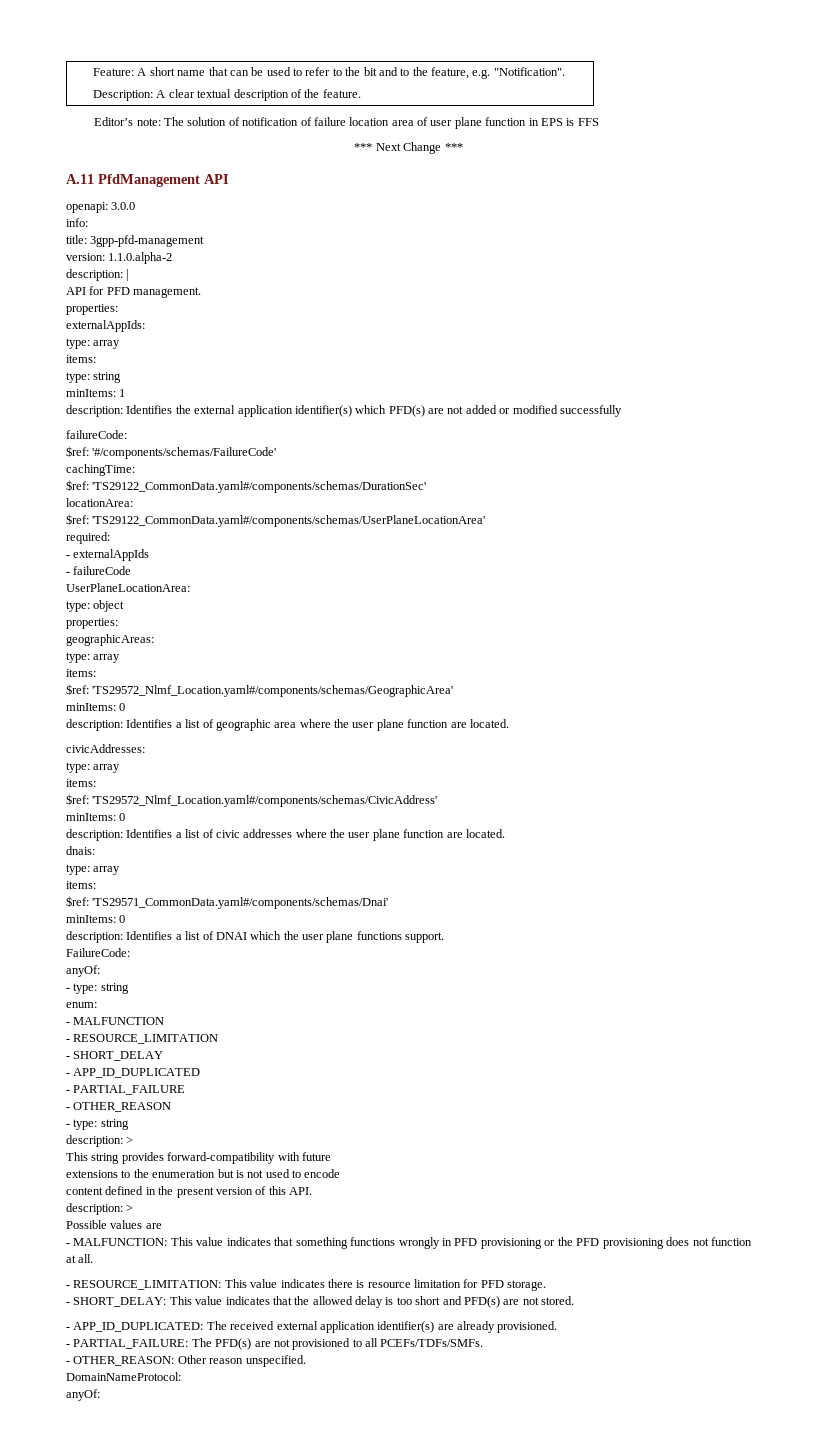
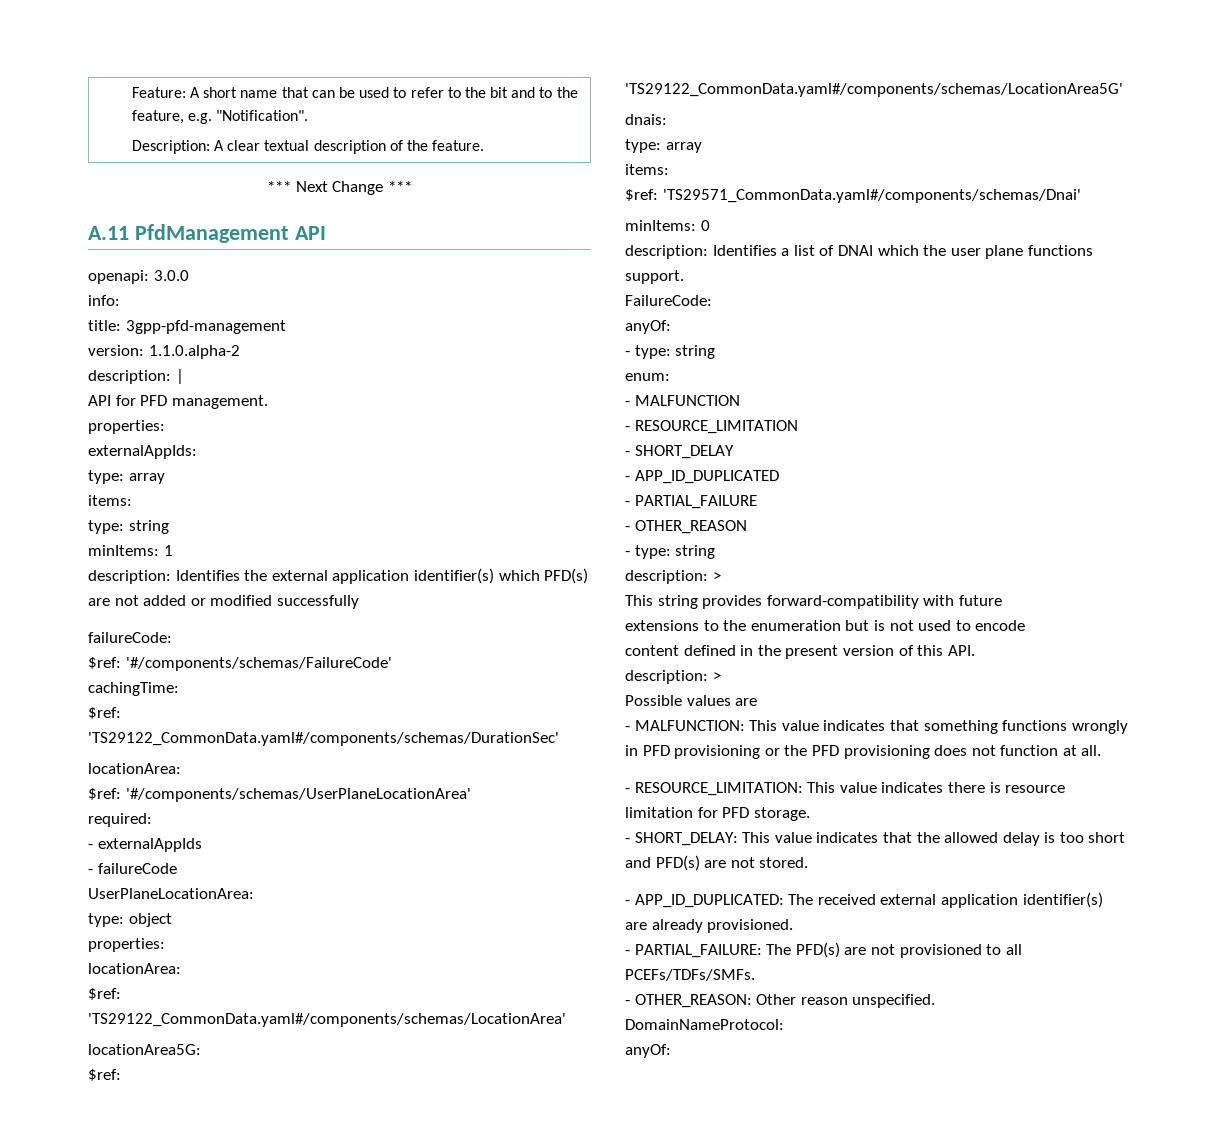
[94,117,599,129] // Editor’s note: The solution of notification of failure location area of user plane function in EPS is FFS -> (485, 145) none
[92,515,486,527] 'TS29122_CommonData.yaml#/components/schemas/UserPlaneLocationArea' -> [125,788,471,802] '#/components/schemas/UserPlaneLocationArea'
[66,634,154,646] [66,652,121,663] [66,669,96,677] [66,684,454,697] [66,703,126,711] [66,719,509,731] [66,744,145,753] [66,762,121,773] [66,779,96,787] [66,794,438,807] [66,813,126,821] [66,829,505,841] geographicAreas: // type: array // items: // $ref: 'TS29572_Nlmf_Location.yaml#/components/schemas/GeographicArea' // minItems: 0 // description: Identifies a list of geographic area where the user plane function are located. // civicAddresses: // type: array // items: // $ref: 'TS29572_Nlmf_Location.yaml#/components/schemas/CivicAddress' // minItems: 0 // description: Identifies a list of civic addresses where the user plane function are located. -> [88,963,181,974] [88,988,121,1000] [88,1013,566,1027] [88,1044,201,1055] [88,1069,121,1081] [625,83,1123,97] locationArea: // $ref: 'TS29122_CommonData.yaml#/components/schemas/LocationArea' // locationArea5G: // $ref: 'TS29122_CommonData.yaml#/components/schemas/LocationArea5G'

